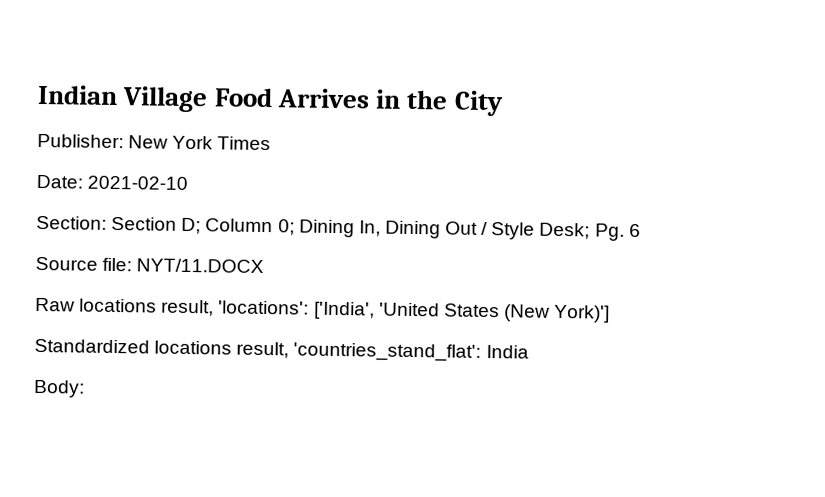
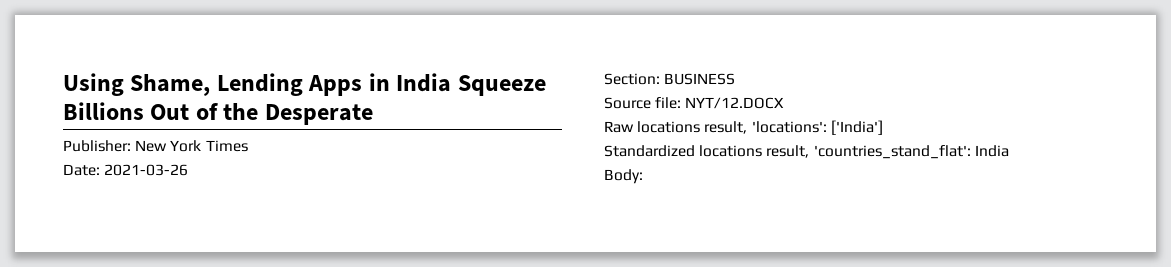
[37,84,504,117] Indian Village Food Arrives in the City -> [63,73,546,96] [63,102,373,125] Using Shame, Lending Apps in India Squeeze Billions Out of the Desperate
[87,175,189,190] 2021-02-10 -> [104,164,189,176] 2021-03-26
[111,216,641,241] Section D; Column 0; Dining In, Dining Out / Style Desk; Pg. 6 -> [664,73,736,85] BUSINESS
[136,258,265,274] NYT/11.DOCX -> [685,97,785,109] NYT/12.DOCX
[313,301,611,323] ['India', 'United States (New York)'] -> [830,120,883,135] ['India']

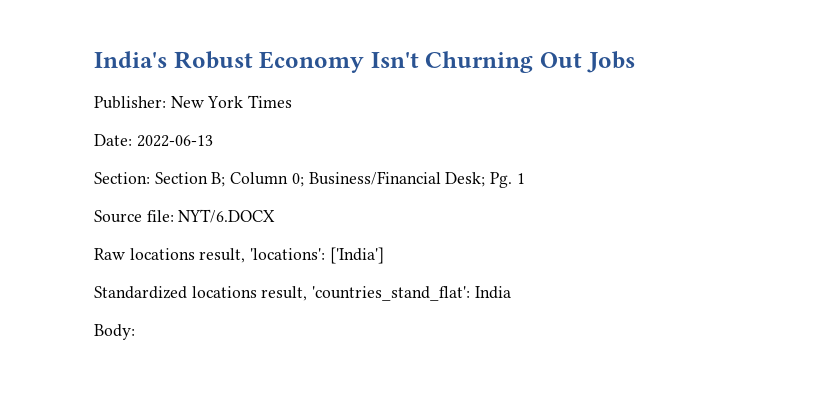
[63,73,546,96] [63,102,373,125] Using Shame, Lending Apps in India Squeeze Billions Out of the Desperate -> [94,51,635,73] India's Robust Economy Isn't Churning Out Jobs
[104,164,189,176] 2021-03-26 -> [136,135,213,147] 2022-06-13
[664,73,736,85] BUSINESS -> [154,171,525,188] Section B; Column 0; Business/Financial Desk; Pg. 1
[685,97,785,109] NYT/12.DOCX -> [178,209,276,223] NYT/6.DOCX

